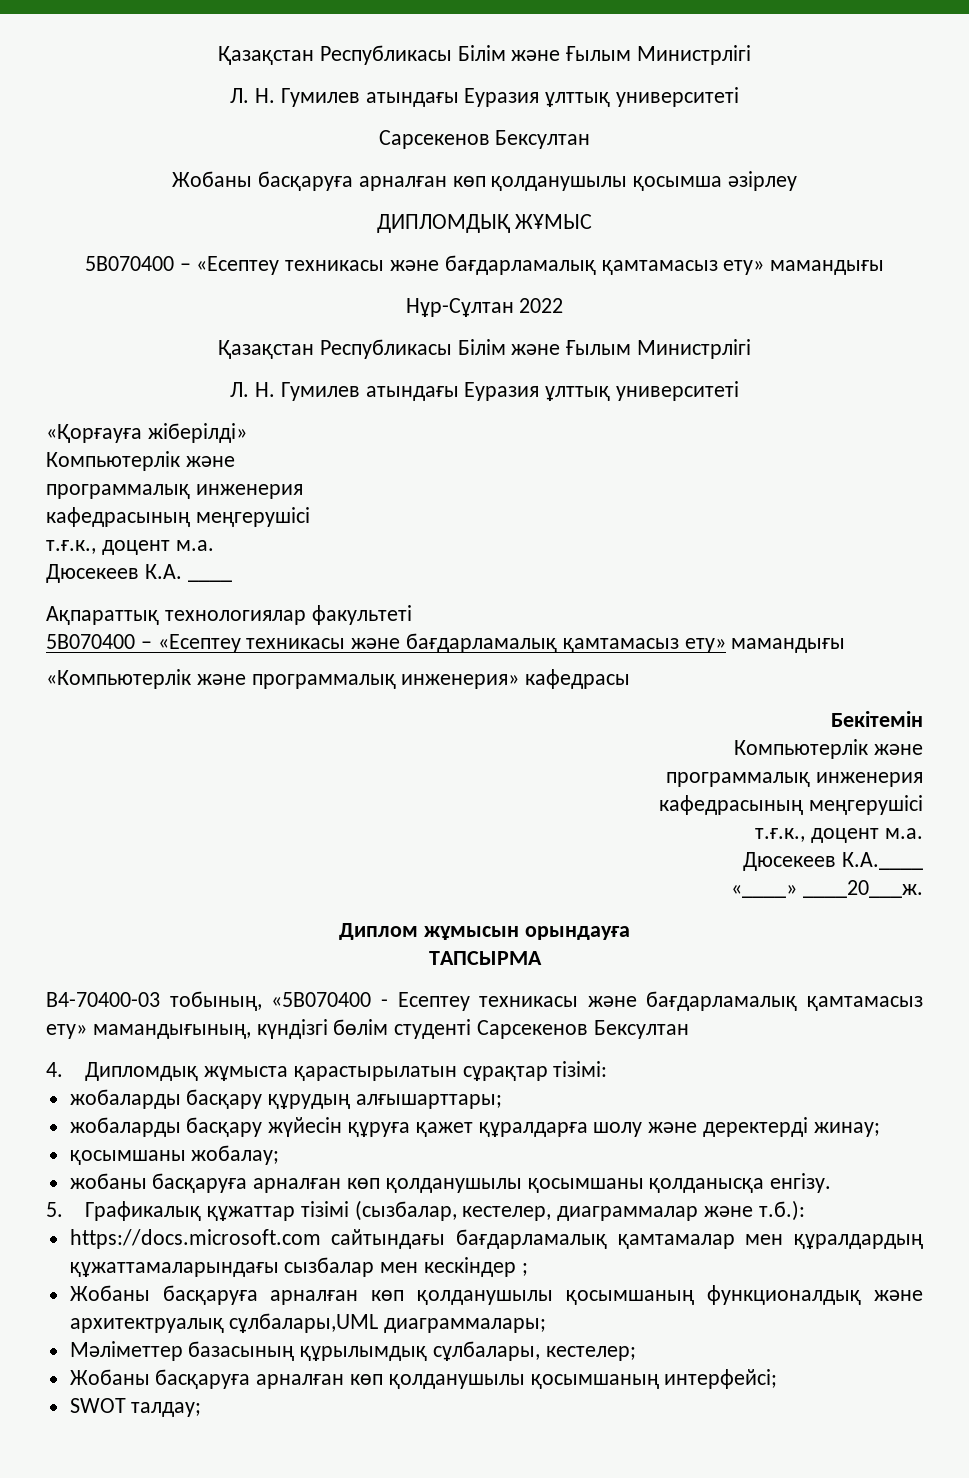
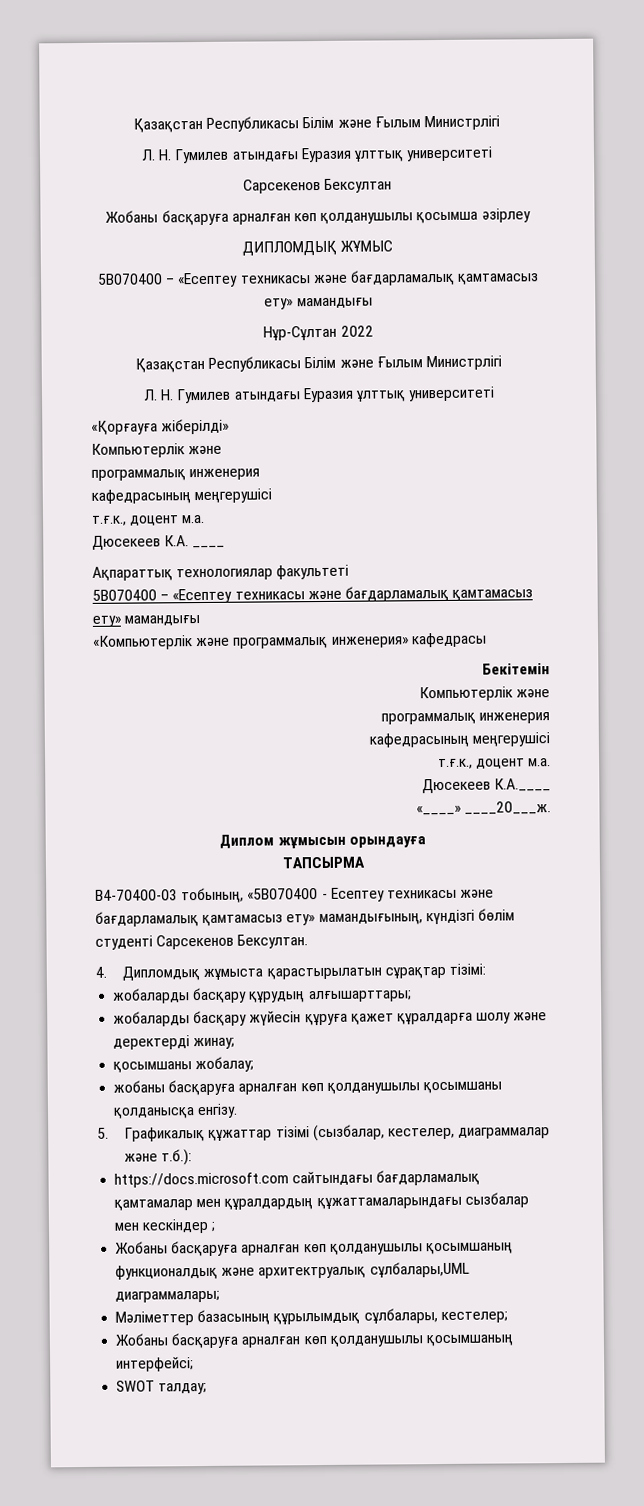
[593,1020,689,1039] Бексултан -> [237,934,309,949] Бексултан.

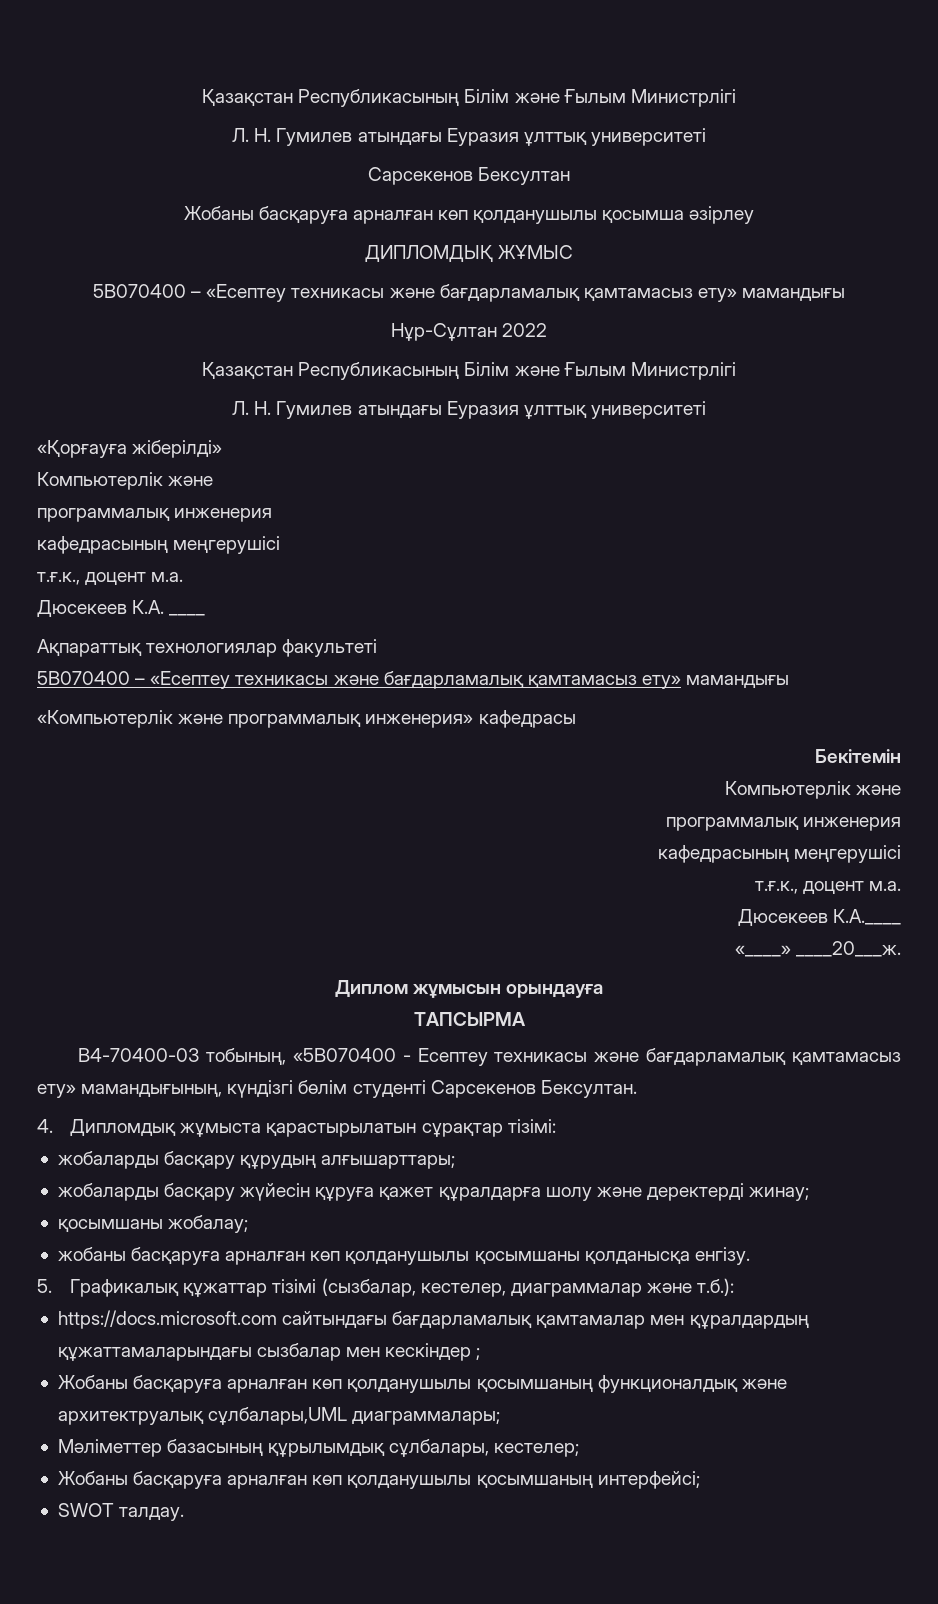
[133,116,300,133] Қазақстан Республикасы -> [202,89,460,107] Қазақстан Республикасының
[208,356,302,372] Республикасы -> [298,362,460,380] Республикасының
[158,1382,208,1395] талдау; -> [119,1507,185,1521] талдау.

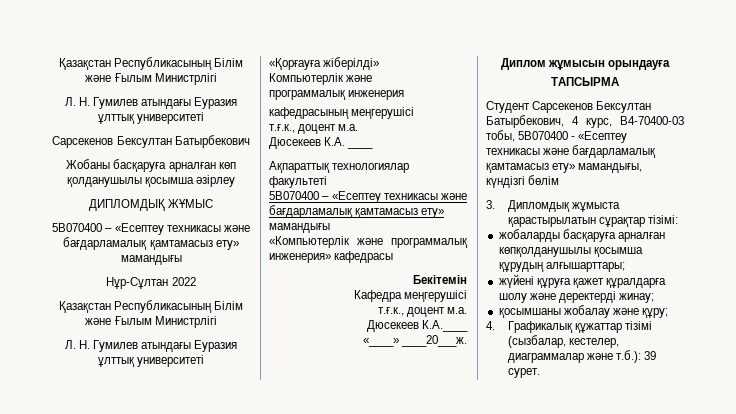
(571, 176) none -> [174,135,250,148] Батырбекович
[724,781,901,799] [665,817,901,831] [657,845,789,863] Компьютерлік және // программалық инженерия // кафедрасының -> [353,290,402,302] Кафедра
[78,1048,902,1066] [37,1084,223,1098] В4-70400-03 тобының, «5В070400 - Есептеу техникасы және бағдарламалық қамтамасыз ету» мамандығының, -> [486,101,652,113] [486,115,684,128] [486,130,628,143] [486,145,657,158] [486,163,643,173] Студент Сарсекенов Бексултан Батырбекович, 4 курс, В4-70400-03 тобы, 5В070400 - «Есептеу техникасы және бағдарламалық қамтамасыз ету» мамандығы,
[352,1080,637,1098] [37,1119,53,1133] студенті Сарсекенов Бексултан. // 4. -> [486,200,495,209] // 3.
[164,1151,236,1169] басқару -> [562,229,665,242] [498,247,643,257] басқаруға арналған көпқолданушылы қосымша
[57,1183,311,1201] жобаларды басқару жүйесін -> [498,274,534,288] жүйені
[168,1215,249,1233] [57,1247,750,1265] [37,1279,52,1293] жобалау; // жобаны басқаруға арналған көп қолданушылы қосымшаны қолданысқа енгізу. // 5. -> [563,305,668,318] [486,321,495,330] жобалау және құру; // 4.
[57,1310,809,1329] [57,1343,481,1361] [57,1375,787,1393] [57,1407,501,1425] [57,1439,580,1457] [57,1471,700,1489] [57,1503,185,1521] // https://docs.microsoft.com сайтындағы бағдарламалық қамтамалар мен құралдардың құжаттамаларындағы сызбалар мен кескіндер ; // Жобаны басқаруға арналған көп қолданушылы қосымшаның функционалдық және архитектруалық сұлбалары,UML диаграммалары; // Мәліметтер базасының құрылымдық сұлбалары, кестелер; // Жобаны басқаруға арналған көп қолданушылы қосымшаның интерфейсі; // SWOT талдау. -> [644,351,657,360] [508,368,541,378] 39 сурет.

